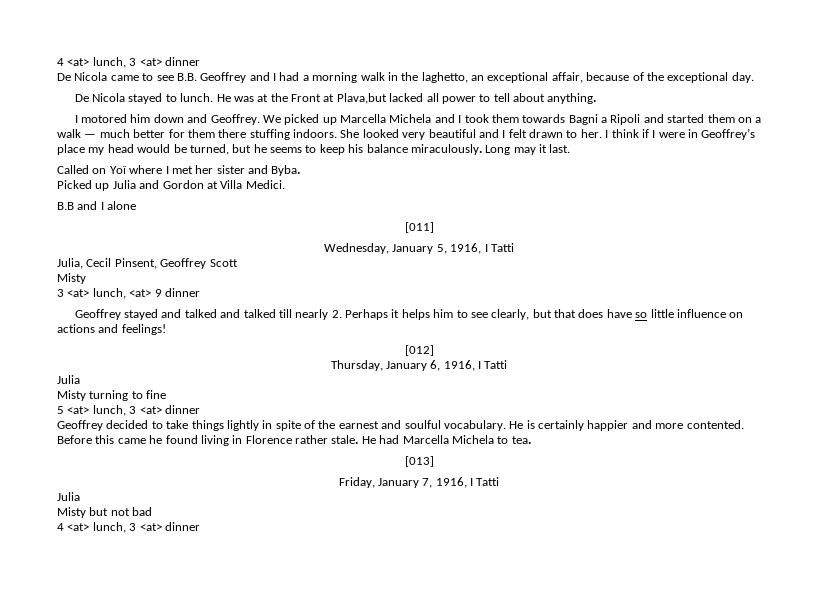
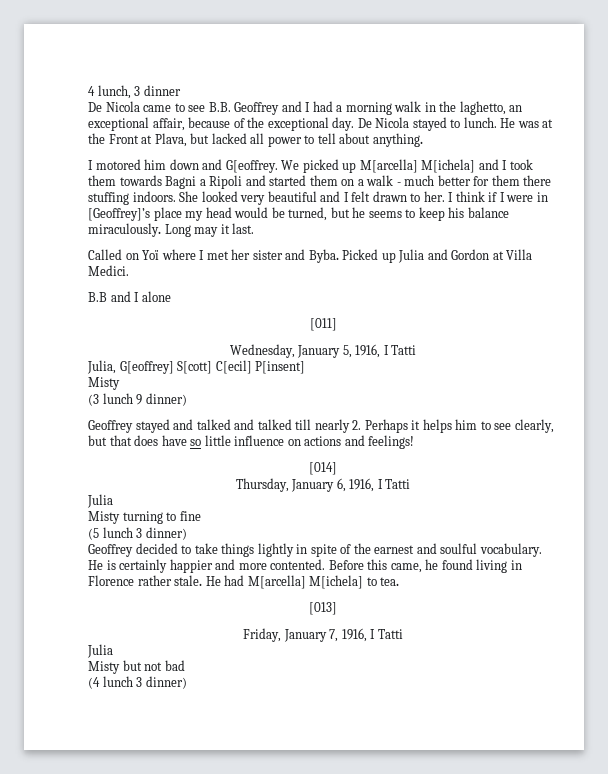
[57,57,162,68] 4 <at> lunch, 3 <at> -> [88,85,141,99] 4 lunch, 3
(754, 77) // -> (355, 124) none
[336,93,387,104] Plava,but -> [154,133,210,147] Plava, but
[210,114,260,125] Geoffrey. -> [225,160,278,173] G[eoffrey.
[339,114,432,123] Marcella Michela -> [359,159,476,173] M[arcella] M[ichela]
[84,134,97,138] — -> [396,182,401,186] -
[701,128,756,140] Geoffrey’s -> [88,208,150,221] [Geoffrey]’s
(301, 170) // -> (339, 256) none
[86,258,238,269] [57,273,86,284] [57,288,200,299] Cecil Pinsent, Geoffrey Scott // Misty // 3 <at> lunch, <at> 9 dinner -> [119,360,306,374] [88,377,120,390] [88,393,187,406] G[eoffrey] S[cott] C[ecil] P[insent] // Misty // (3 lunch 9 dinner)
[404,345,434,356] [012] -> [309,462,337,475] [014]
[57,405,200,416] 5 <at> lunch, 3 <at> dinner -> [88,527,187,540] (5 lunch 3 dinner)
[117,438,146,444] came -> [390,563,422,573] came,
[402,435,494,444] Marcella Michela -> [247,575,364,589] M[arcella] M[ichela]
[57,522,200,533] 4 <at> lunch, 3 <at> dinner -> [88,676,187,689] (4 lunch 3 dinner)

